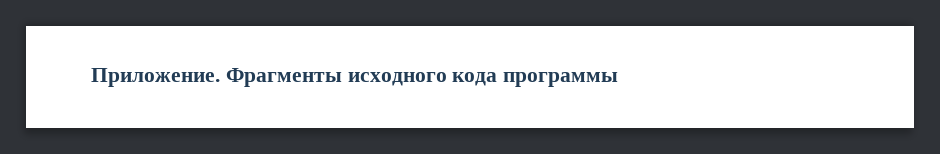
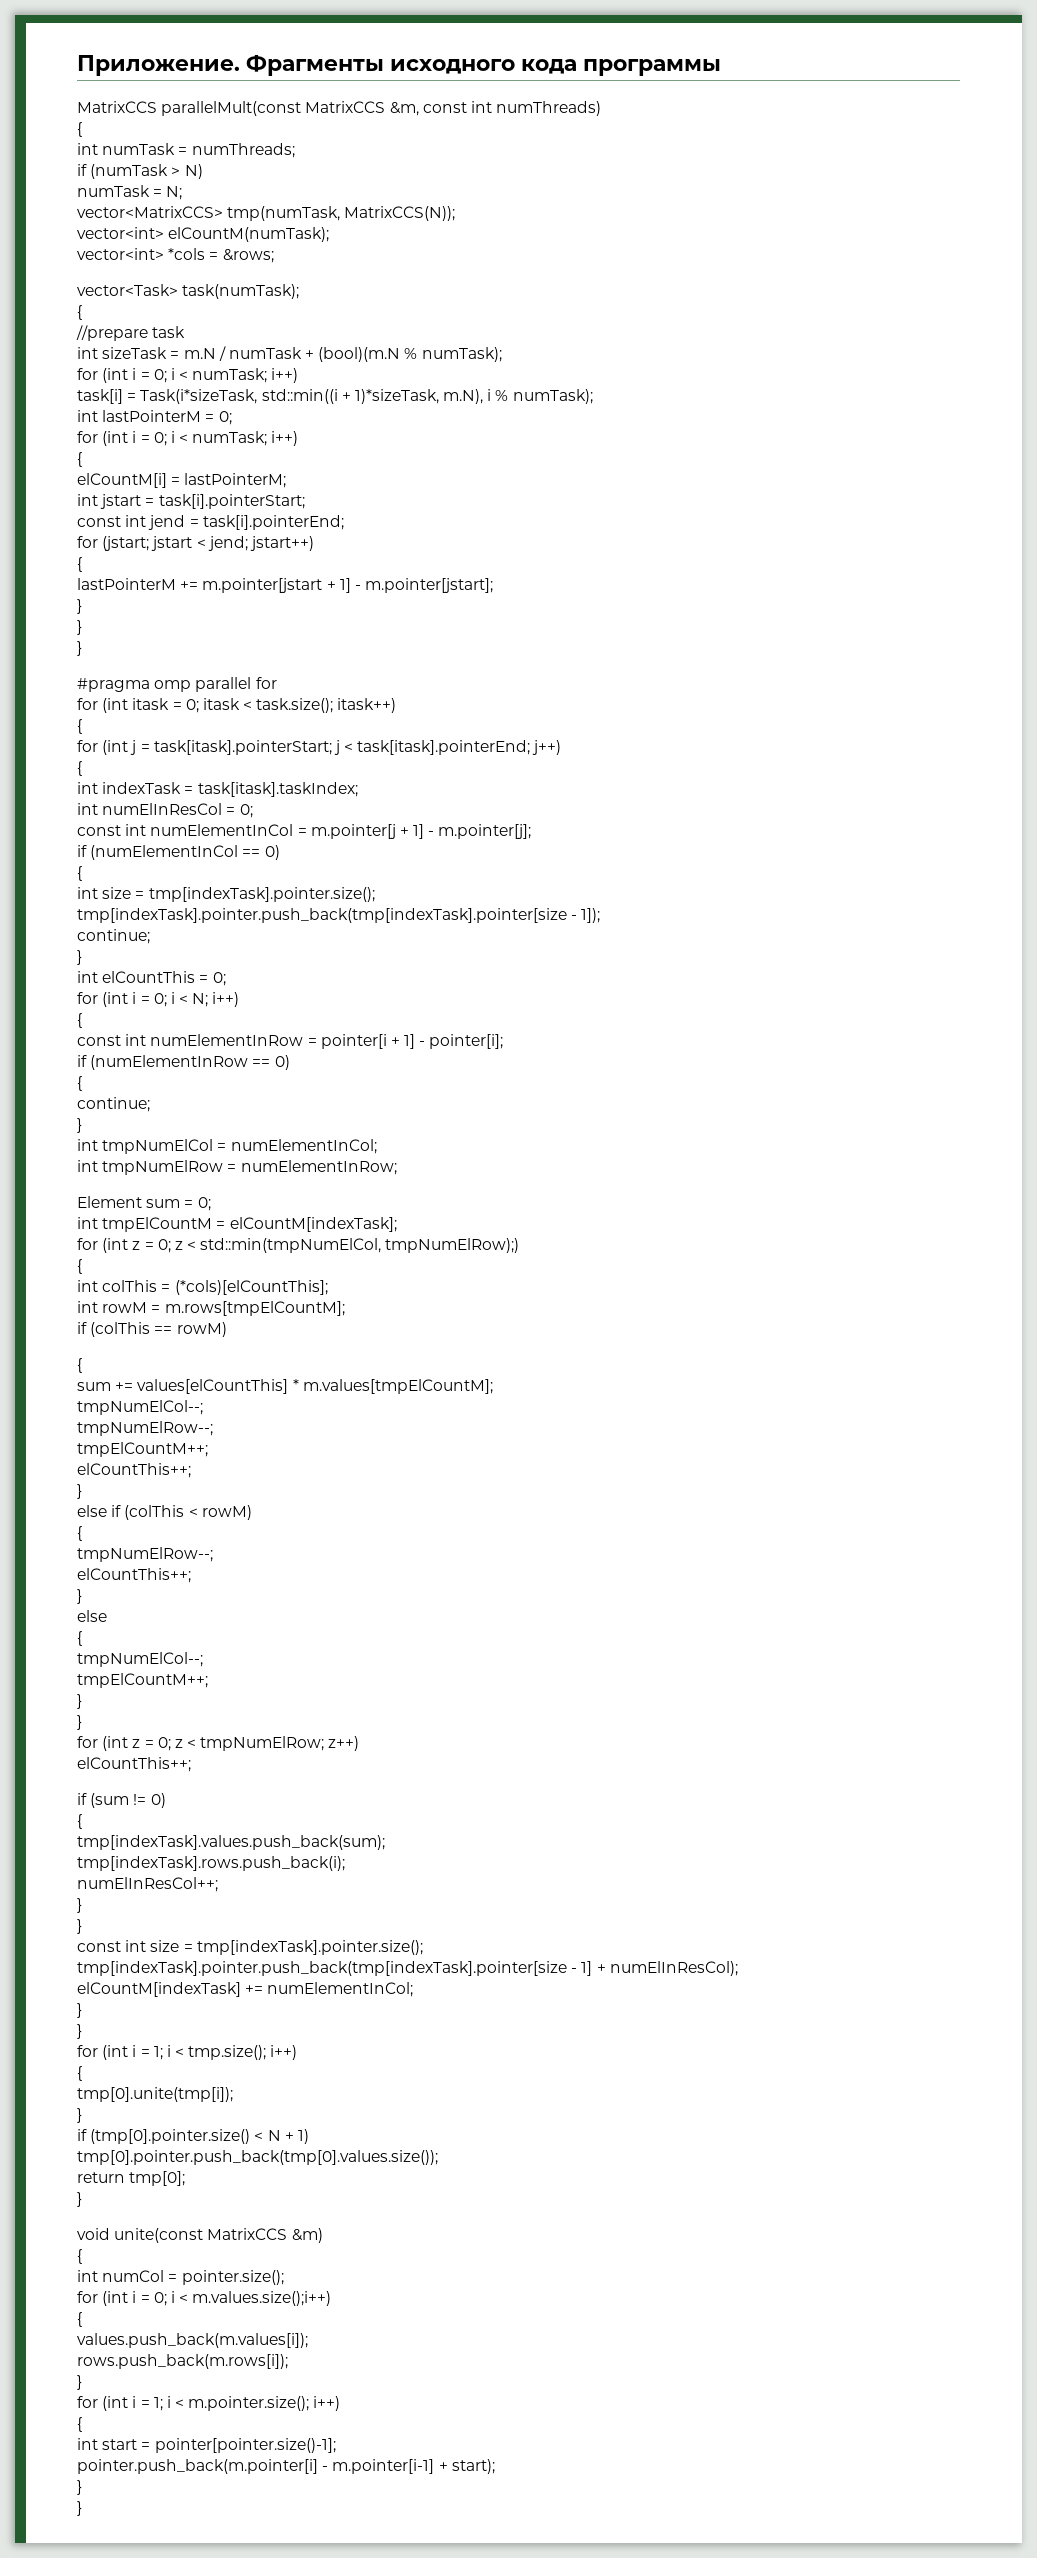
(619, 79) none -> [77,101,602,116] [77,122,82,137] [77,143,295,158] [77,164,203,179] [77,185,183,200] [77,206,456,221] [77,227,330,242] [77,248,274,263] [77,284,300,299] [77,305,82,320] [76,325,186,341] [77,346,502,362] [77,368,299,383] [77,389,593,404] [77,410,232,425] [77,431,299,446] [77,452,82,467] [77,473,287,488] [77,494,305,509] [77,515,344,530] [77,536,314,551] [77,557,82,572] [77,578,494,593] [77,599,82,614] [77,620,82,635] [77,641,82,656] [77,677,277,692] [77,698,397,713] [77,719,82,734] [77,740,562,755] [77,761,82,776] [77,782,358,797] [77,803,253,818] [77,824,532,839] [77,845,280,860] [77,866,82,881] [77,887,375,902] [77,908,601,923] [77,929,150,944] [77,950,82,965] [77,971,226,986] [77,992,240,1007] [77,1013,82,1028] [77,1034,504,1049] [77,1055,290,1070] [77,1076,82,1091] [77,1097,150,1112] [77,1118,82,1133] [77,1139,377,1154] [77,1160,397,1175] [77,1196,211,1211] [77,1217,397,1232] [77,1238,520,1253] [77,1259,82,1274] [77,1280,328,1295] [77,1301,345,1316] [77,1322,227,1337] [77,1358,82,1373] [77,1379,493,1394] [77,1400,203,1415] [77,1421,213,1436] [77,1442,208,1457] [77,1463,191,1478] [77,1484,82,1499] [77,1505,252,1520] [77,1526,82,1541] [77,1547,213,1562] [77,1568,191,1583] [77,1589,82,1604] [77,1610,107,1622] [77,1631,82,1646] [77,1652,203,1667] [77,1673,208,1688] [77,1694,82,1709] [77,1715,82,1730] [77,1736,360,1751] [77,1757,191,1772] [77,1793,166,1808] [77,1814,82,1829] [77,1835,385,1850] [77,1856,345,1871] [77,1877,218,1892] [77,1898,82,1913] [77,1919,82,1934] [77,1940,423,1955] [77,1961,738,1976] [77,1982,414,1997] [77,2003,82,2018] [77,2024,82,2039] [77,2045,298,2060] [77,2066,82,2081] [77,2087,233,2102] [77,2108,82,2123] [77,2129,309,2144] [77,2150,438,2165] [77,2171,186,2186] [77,2192,82,2207] [77,2228,323,2243] [77,2249,82,2264] [77,2270,284,2285] [77,2291,332,2306] [77,2312,82,2327] [77,2333,308,2348] [77,2354,288,2369] [77,2375,82,2390] [77,2396,341,2411] [77,2417,82,2432] [77,2438,336,2453] [77,2459,495,2474] [77,2480,82,2495] [77,2501,82,2516] // MatrixCCS parallelMult(const MatrixCCS &m, const int numThreads) // { // int numTask = numThreads; // if (numTask > N) // numTask = N; // vector<MatrixCCS> tmp(numTask, MatrixCCS(N)); // vector<int> elCountM(numTask); // vector<int> *cols = &rows; // vector<Task> task(numTask); // { // //prepare task // int sizeTask = m.N / numTask + (bool)(m.N % numTask); // for (int i = 0; i < numTask; i++) // task[i] = Task(i*sizeTask, std::min((i + 1)*sizeTask, m.N), i % numTask); // int lastPointerM = 0; // for (int i = 0; i < numTask; i++) // { // elCountM[i] = lastPointerM; // int jstart = task[i].pointerStart; // const int jend = task[i].pointerEnd; // for (jstart; jstart < jend; jstart++) // { // lastPointerM += m.pointer[jstart + 1] - m.pointer[jstart]; // } // } // } // #pragma omp parallel for // for (int itask = 0; itask < task.size(); itask++) // { // for (int j = task[itask].pointerStart; j < task[itask].pointerEnd; j++) // { // int indexTask = task[itask].taskIndex; // int numElInResCol = 0; // const int numElementInCol = m.pointer[j + 1] - m.pointer[j]; // if (numElementInCol == 0) // { // int size = tmp[indexTask].pointer.size(); // tmp[indexTask].pointer.push_back(tmp[indexTask].pointer[size - 1]); // continue; // } // int elCountThis = 0; // for (int i = 0; i < N; i++) // { // const int numElementInRow = pointer[i + 1] - pointer[i]; // if (numElementInRow == 0) // { // continue; // } // int tmpNumElCol = numElementInCol; // int tmpNumElRow = numElementInRow; // Element sum = 0; // int tmpElCountM = elCountM[indexTask]; // for (int z = 0; z < std::min(tmpNumElCol, tmpNumElRow);) // { // int colThis = (*cols)[elCountThis]; // int rowM = m.rows[tmpElCountM]; // if (colThis == rowM) // { // sum += values[elCountThis] * m.values[tmpElCountM]; // tmpNumElCol--; // tmpNumElRow--; // tmpElCountM++; // elCountThis++; // } // else if (colThis < rowM) // { // tmpNumElRow--; // elCountThis++; // } // else // { // tmpNumElCol--; // tmpElCountM++; // } // } // for (int z = 0; z < tmpNumElRow; z++) // elCountThis++; // if (sum != 0) // { // tmp[indexTask].values.push_back(sum); // tmp[indexTask].rows.push_back(i); // numElInResCol++; // } // } // const int size = tmp[indexTask].pointer.size(); // tmp[indexTask].pointer.push_back(tmp[indexTask].pointer[size - 1] + numElInResCol); // elCountM[indexTask] += numElementInCol; // } // } // for (int i = 1; i < tmp.size(); i++) // { // tmp[0].unite(tmp[i]); // } // if (tmp[0].pointer.size() < N + 1) // tmp[0].pointer.push_back(tmp[0].values.size()); // return tmp[0]; // } // void unite(const MatrixCCS &m) // { // int numCol = pointer.size(); // for (int i = 0; i < m.values.size();i++) // { // values.push_back(m.values[i]); // rows.push_back(m.rows[i]); // } // for (int i = 1; i < m.pointer.size(); i++) // { // int start = pointer[pointer.size()-1]; // pointer.push_back(m.pointer[i] - m.pointer[i-1] + start); // } // }

